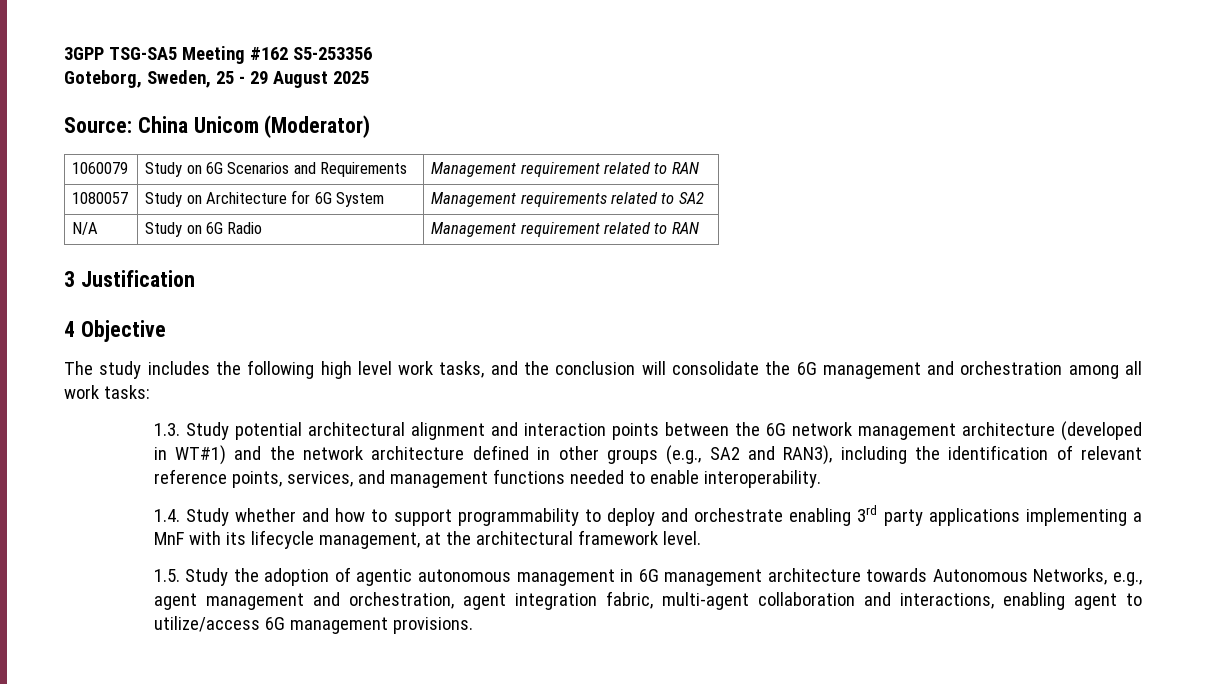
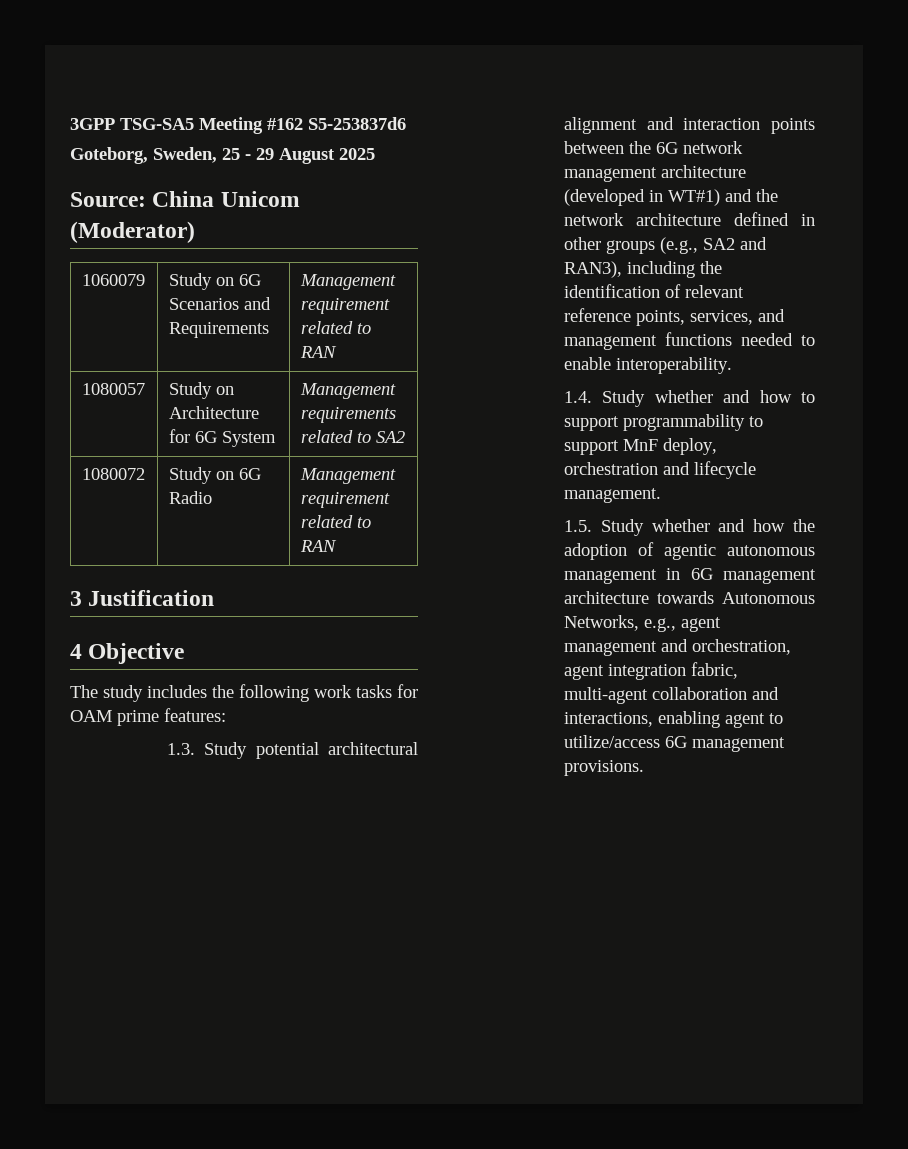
[292,47,372,60] S5-253356 -> [308,117,406,130] S5-253837d6
[72,222,99,235] N/A -> [81,468,145,480] 1080072
[320,361,1142,379] [64,385,150,399] high level work tasks, and the conclusion will consolidate the 6G management and orchestration among all work tasks: -> [314,684,418,698] [70,708,226,726] work tasks for OAM prime features:
[606,505,1143,526] [153,530,701,549] deploy and orchestrate enabling 3rd party applications implementing a MnF with its lifecycle management, at the architectural framework level. -> [564,438,718,455] [564,461,757,479] [564,488,662,503] support MnF deploy, orchestration and lifecycle management.
(229, 577) none -> [651,519,786,532] whether and how

